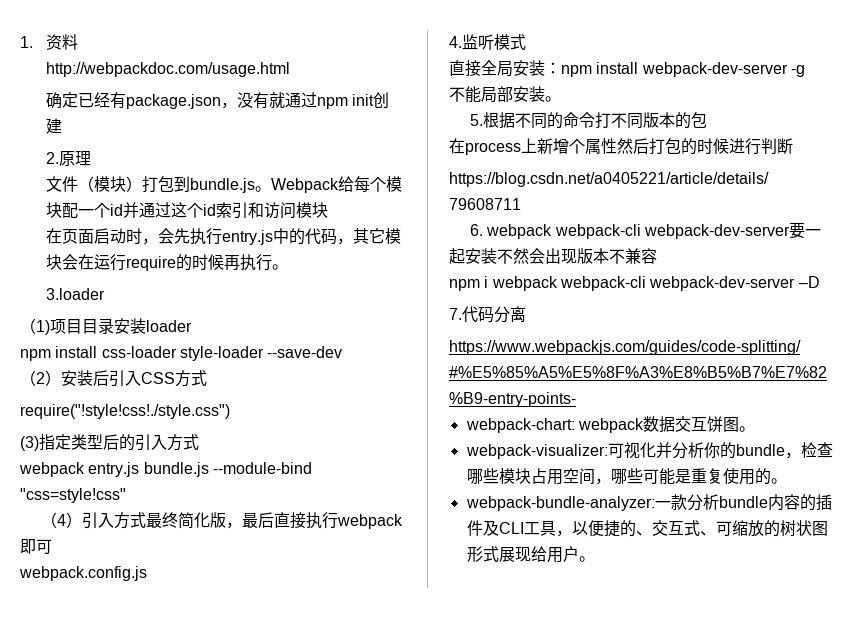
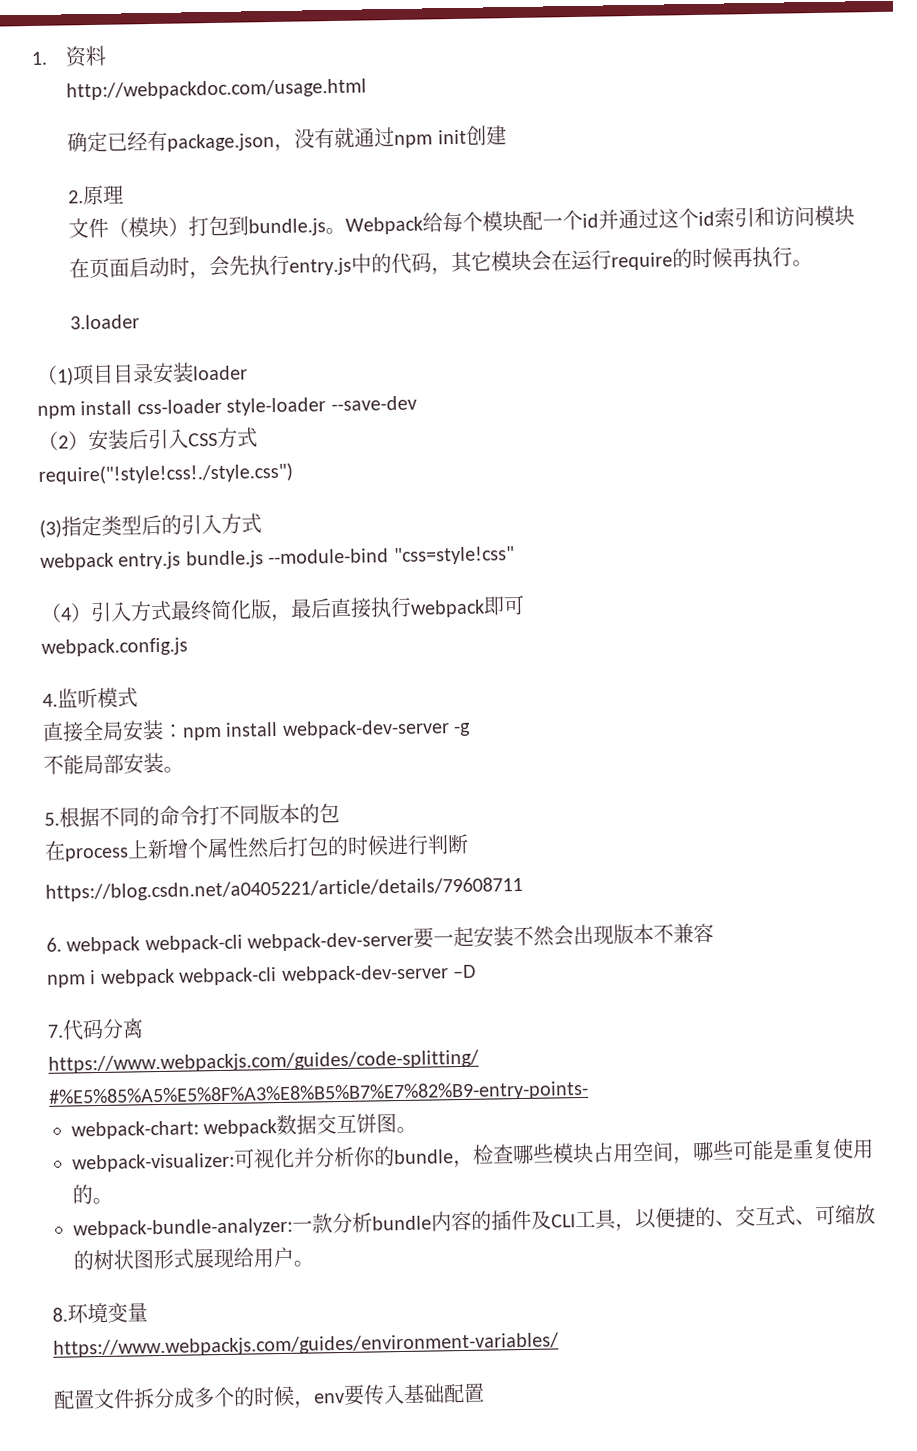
(595, 559) none -> [52,1302,148,1324] [53,1332,559,1358] [53,1382,485,1410] // 8.环境变量 // https://www.webpackjs.com/guides/environment-variables/ // 配置文件拆分成多个的时候，env要传入基础配置

